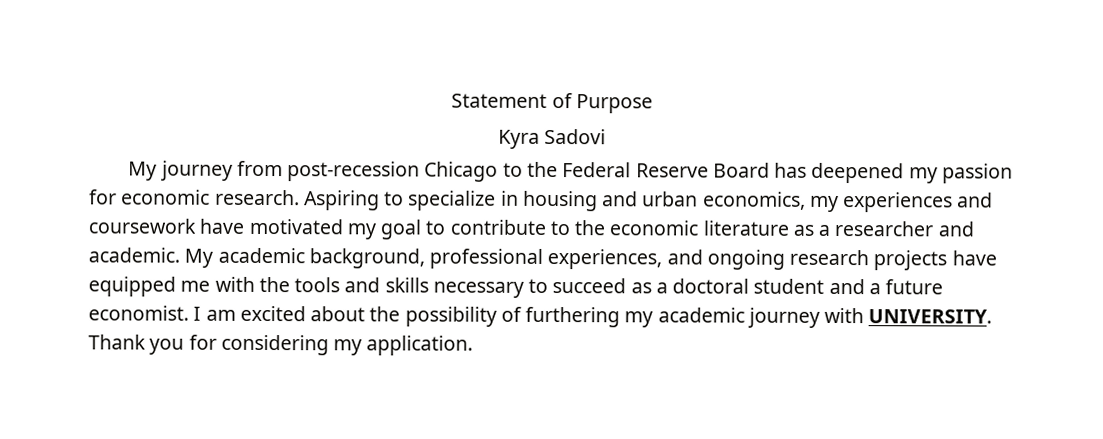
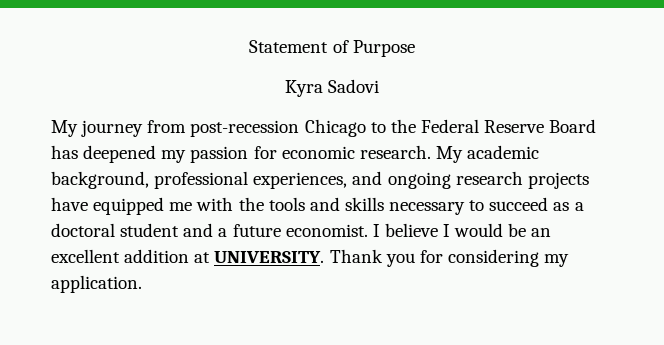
[303,190,994,213] [88,218,974,240] [88,247,180,263] Aspiring to specialize in housing and urban economics, my experiences and coursework have motivated my goal to contribute to the economic literature as a researcher and academic. -> (431, 152) none
[205,305,865,328] am excited about the possibility of furthering my academic journey with -> [384,223,552,237] [51,249,211,263] believe I would be an excellent addition at

